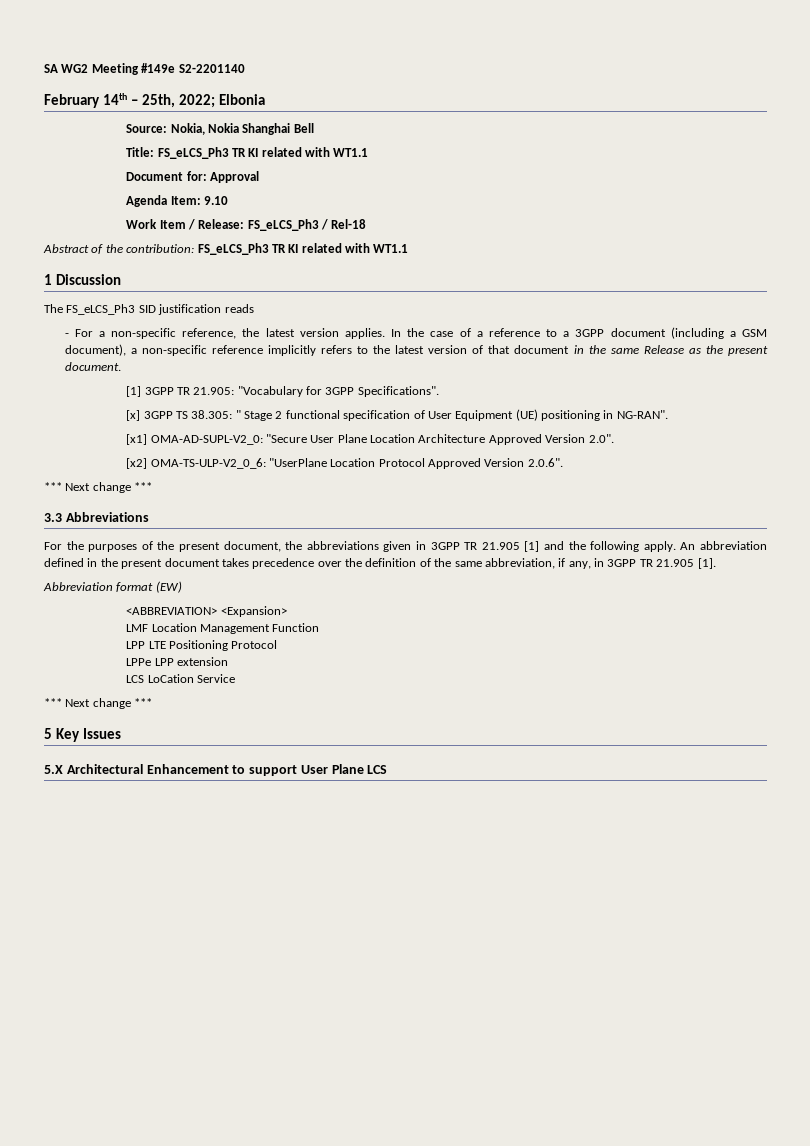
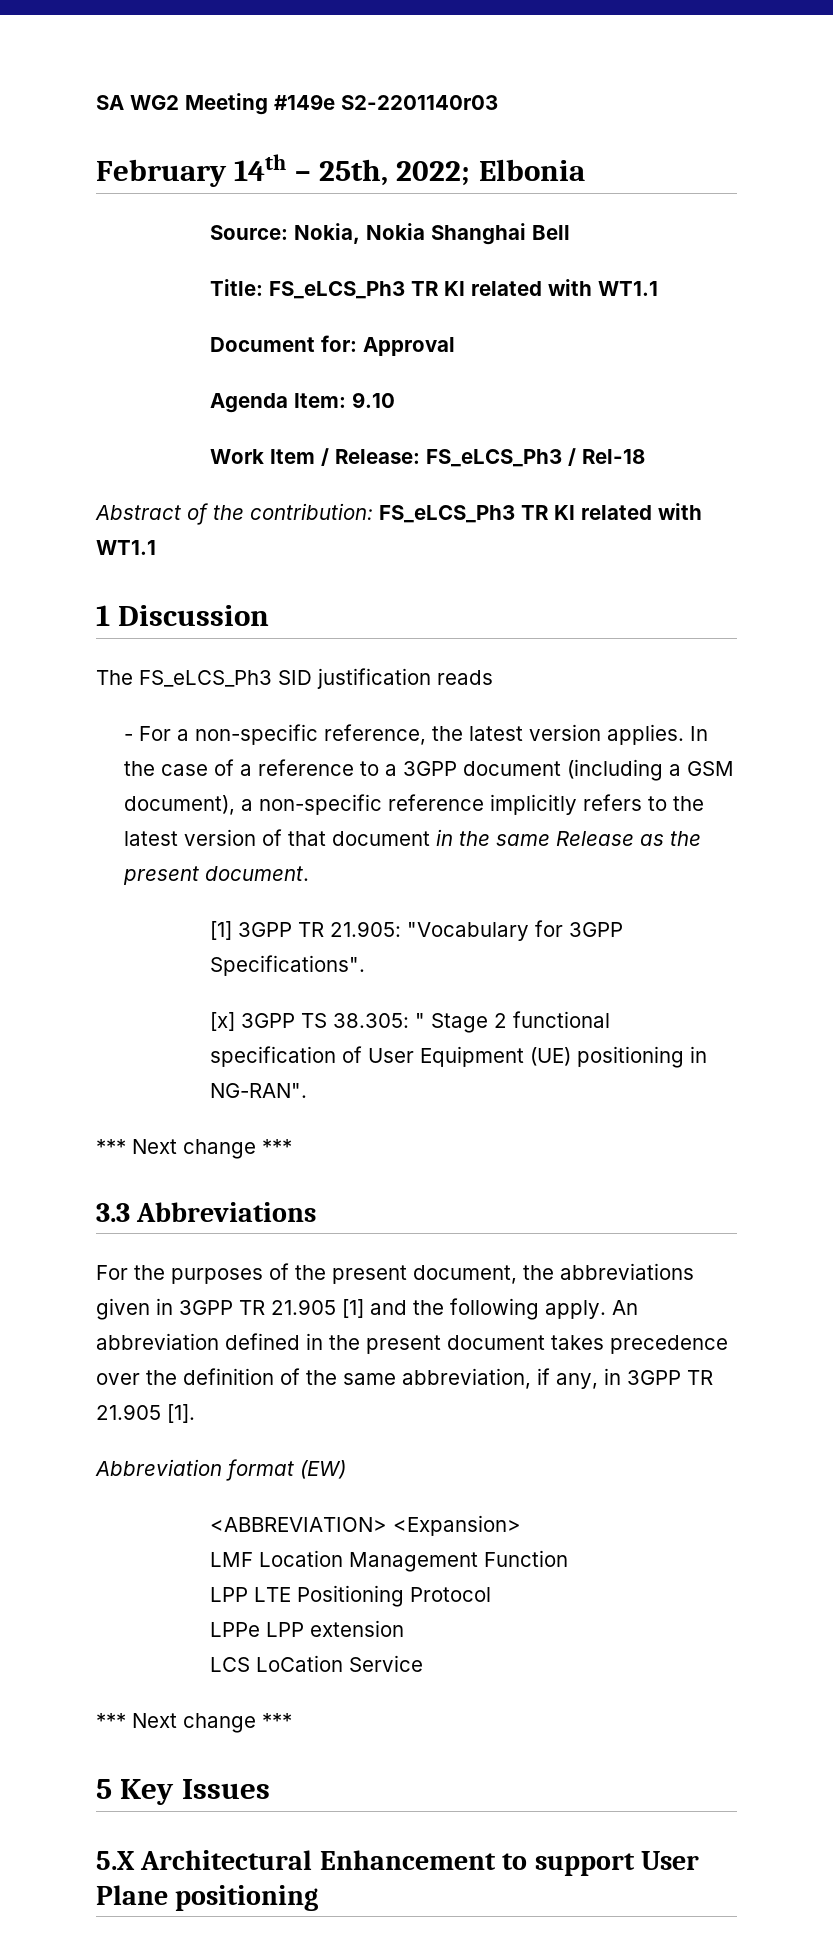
[178,64,245,73] S2-2201140 -> [341,95,498,110] S2-2201140r03
[126,434,614,445] [126,458,563,469] // [x1] OMA-AD-SUPL-V2_0: "Secure User Plane Location Architecture Approved Version 2.0". // [x2] OMA-TS-ULP-V2_0_6: "UserPlane Location Protocol Approved Version 2.0.6". -> (307, 1090) none
[367,765,388,774] LCS -> [175,1885,319,1911] positioning

